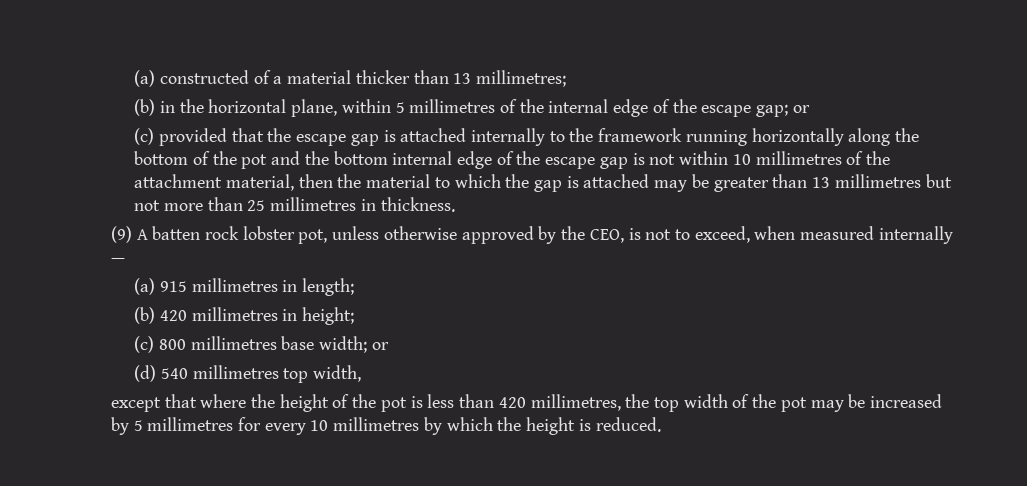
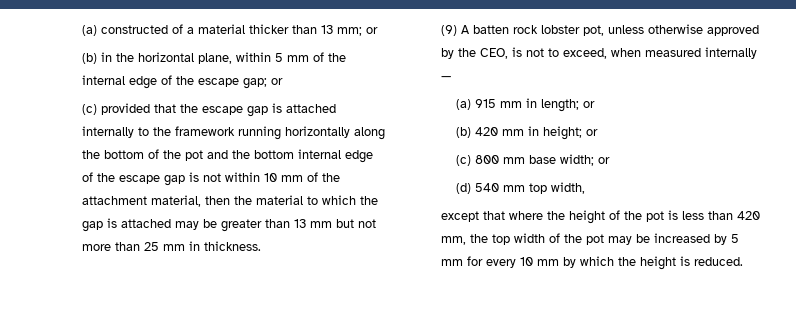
[476,70,567,87] millimetres; -> [337,27,379,36] mm; or
[409,99,496,113] millimetres -> [287,55,310,62] mm
[755,151,842,165] millimetres -> [281,175,304,182] mm
[834,174,921,188] millimetres -> [310,221,333,228] mm
[270,197,357,211] millimetres -> [163,244,186,251] mm
[191,278,278,292] millimetres -> [500,101,523,108] mm
(355, 287) none -> [583,101,596,108] or
[191,307,278,321] millimetres -> [502,129,525,136] mm
(355, 316) none -> [586,129,599,136] or
[190,336,277,350] millimetres -> [503,157,526,164] mm
[192,365,279,379] millimetres -> [503,185,526,192] mm
[530,394,621,411] millimetres, -> [440,236,466,245] mm,
[147,417,234,431] millimetres -> [440,259,463,266] mm
[333,417,420,431] millimetres -> [536,259,559,266] mm

